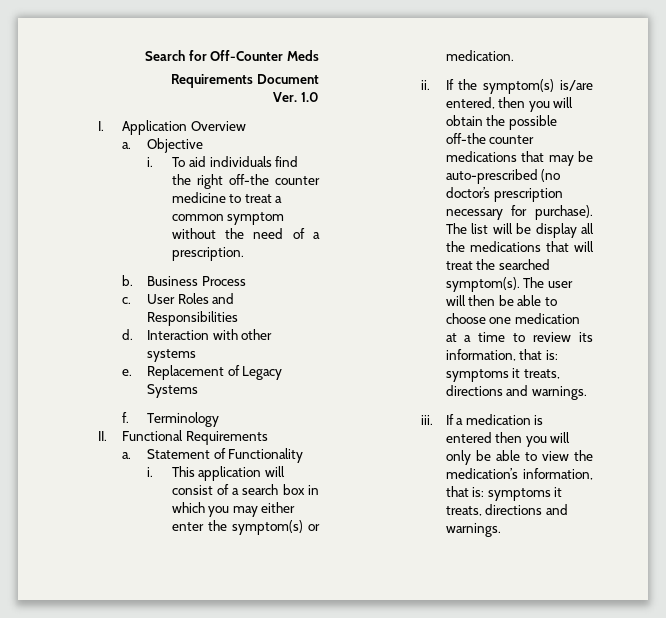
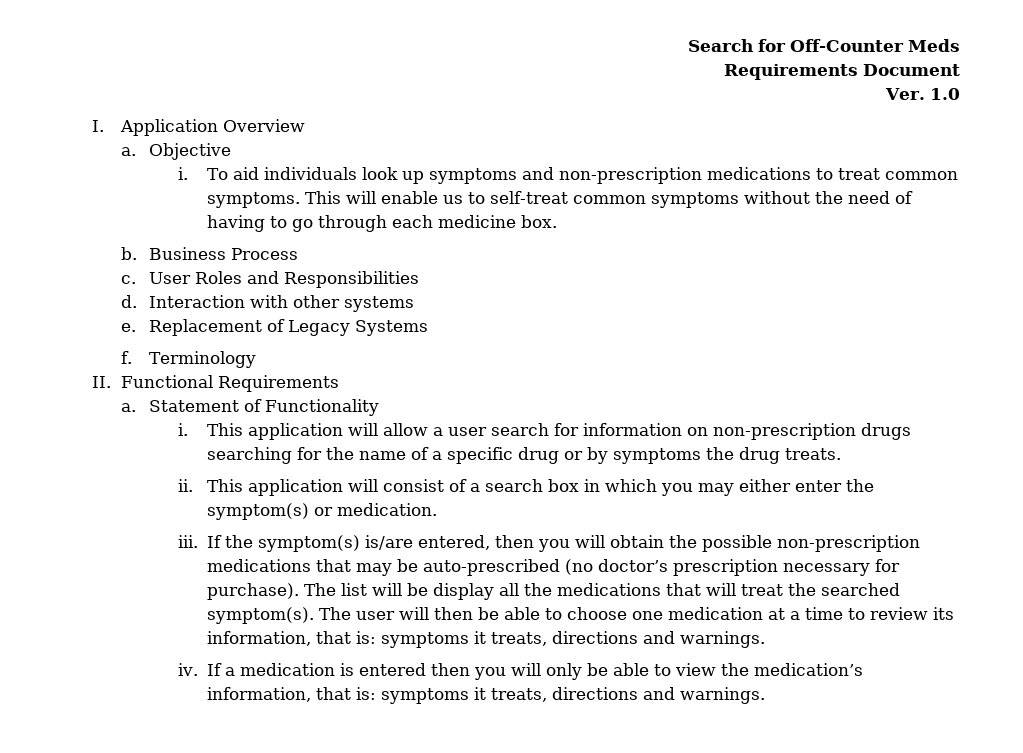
[275,156,299,167] [171,174,320,189] [171,192,283,203] [171,212,285,225] [171,228,320,239] [171,247,244,261] find the right off-the counter medicine to treat a common symptom without the need of a prescription. -> [361,167,958,184] [206,191,913,208] [206,215,557,232] look up symptoms and non-prescription medications to treat common symptoms. This will enable us to self-treat common symptoms without the need of having to go through each medicine box.
(285, 471) none -> [382,423,911,440] [206,447,841,464] [178,479,378,496] allow a user search for information on non-prescription drugs searching for the name of a specific drug or by symptoms the drug treats. // ii. This application will
[420,80,430,90] ii. -> [178,535,199,548] iii.
[445,133,535,144] off-the counter -> [776,535,920,552] non-prescription
[420,415,433,425] iii. -> [178,663,199,676] iv.

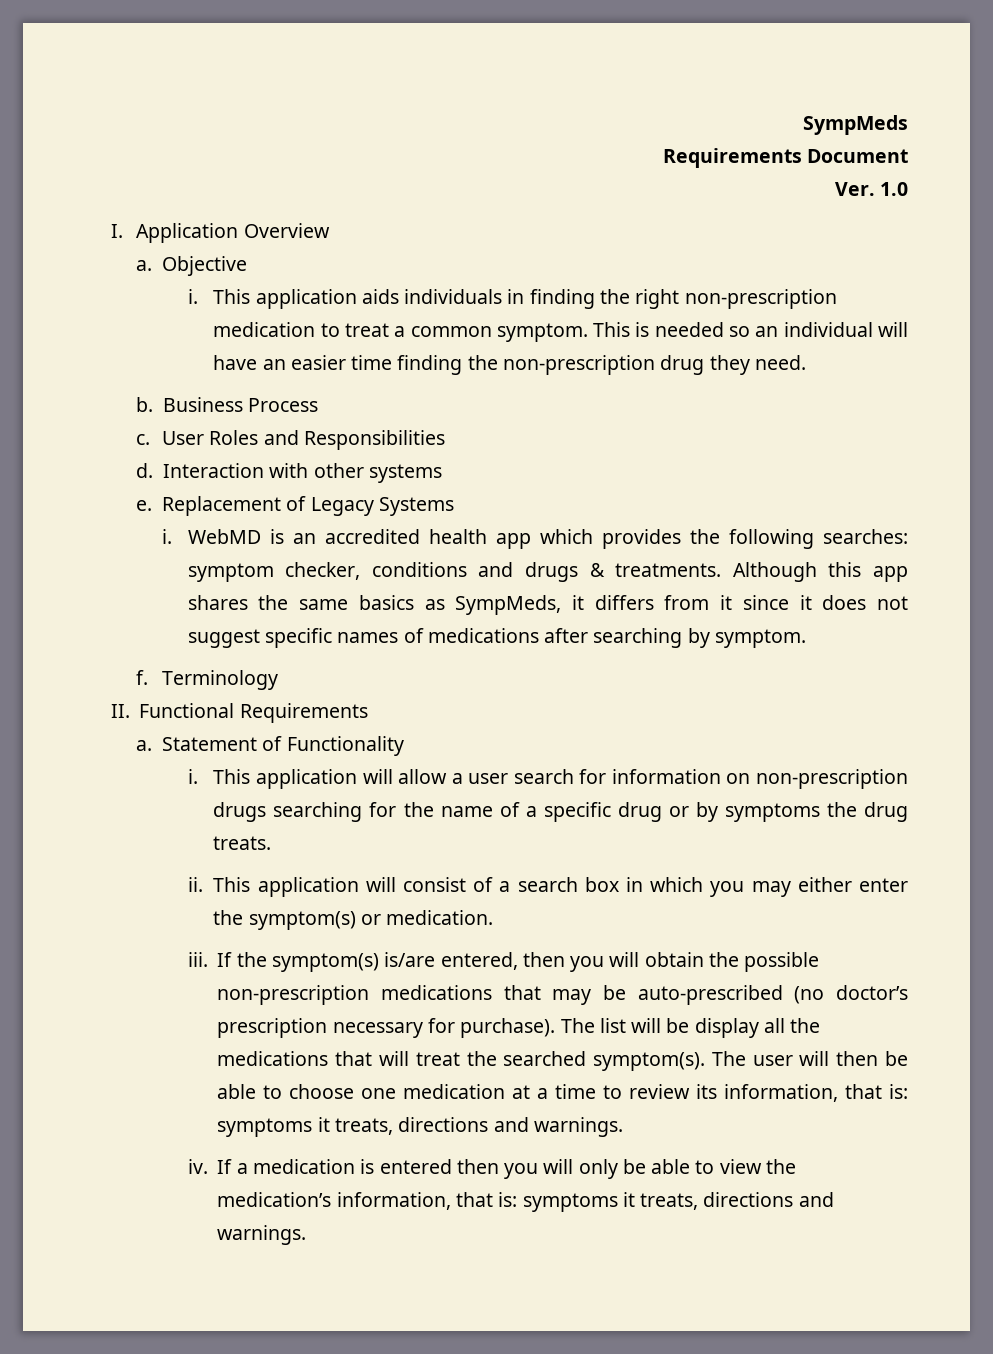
[688,39,960,52] Search for Off-Counter Meds -> [803,115,908,135] SympMeds
[206,167,958,184] [206,191,913,208] [206,215,557,232] To aid individuals look up symptoms and non-prescription medications to treat common symptoms. This will enable us to self-treat common symptoms without the need of having to go through each medicine box. -> [213,289,837,309] [213,322,909,342] [213,355,806,375] This application aids individuals in finding the right non-prescription medication to treat a common symptom. This is needed so an individual will have an easier time finding the non-prescription drug they need.
(429, 328) none -> [162,529,908,549] [187,562,909,582] [187,595,908,615] [187,628,806,648] // i. WebMD is an accredited health app which provides the following searches: symptom checker, conditions and drugs & treatments. Although this app shares the same basics as SympMeds, it differs from it since it does not suggest specific names of medications after searching by symptom.

